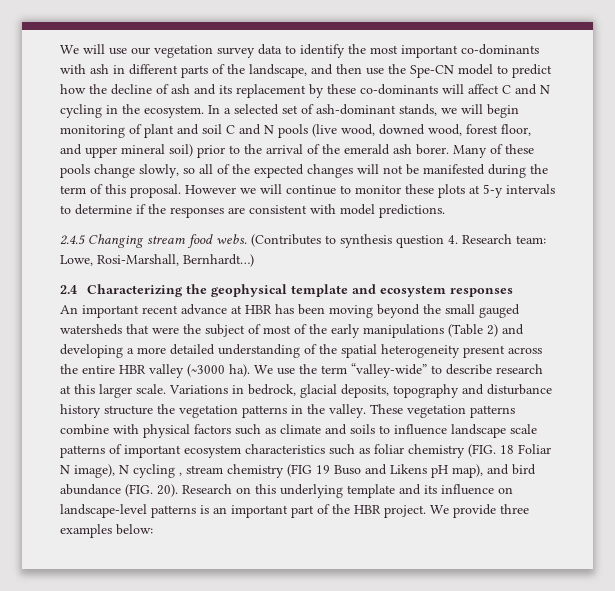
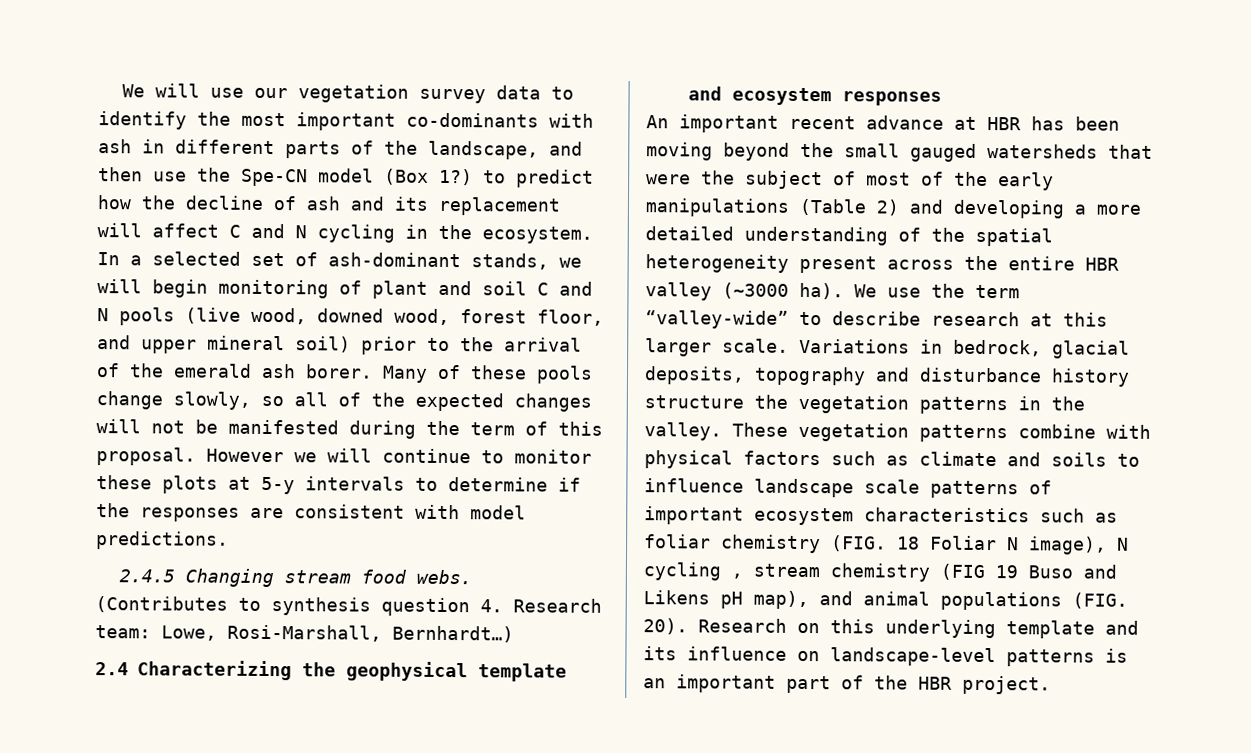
(493, 69) none -> [384,168,473,186] (Box 1?)
[309,84,438,98] by these co-dominants -> (560, 206) none
[512,464,536,475] [60,484,121,495] bird abundance -> [863,591,1062,611] animal populations
[430,504,529,518] [60,524,153,538] We provide three examples below: -> (1051, 685) none

